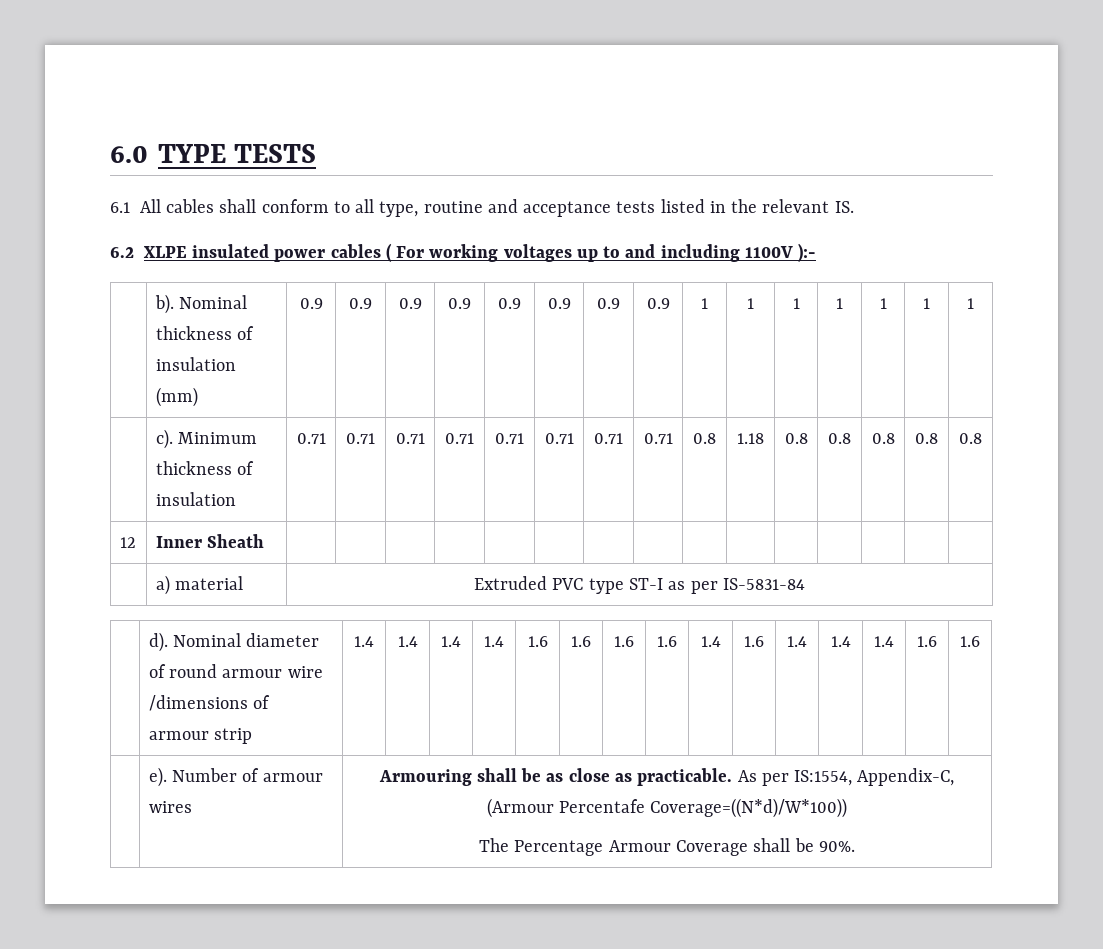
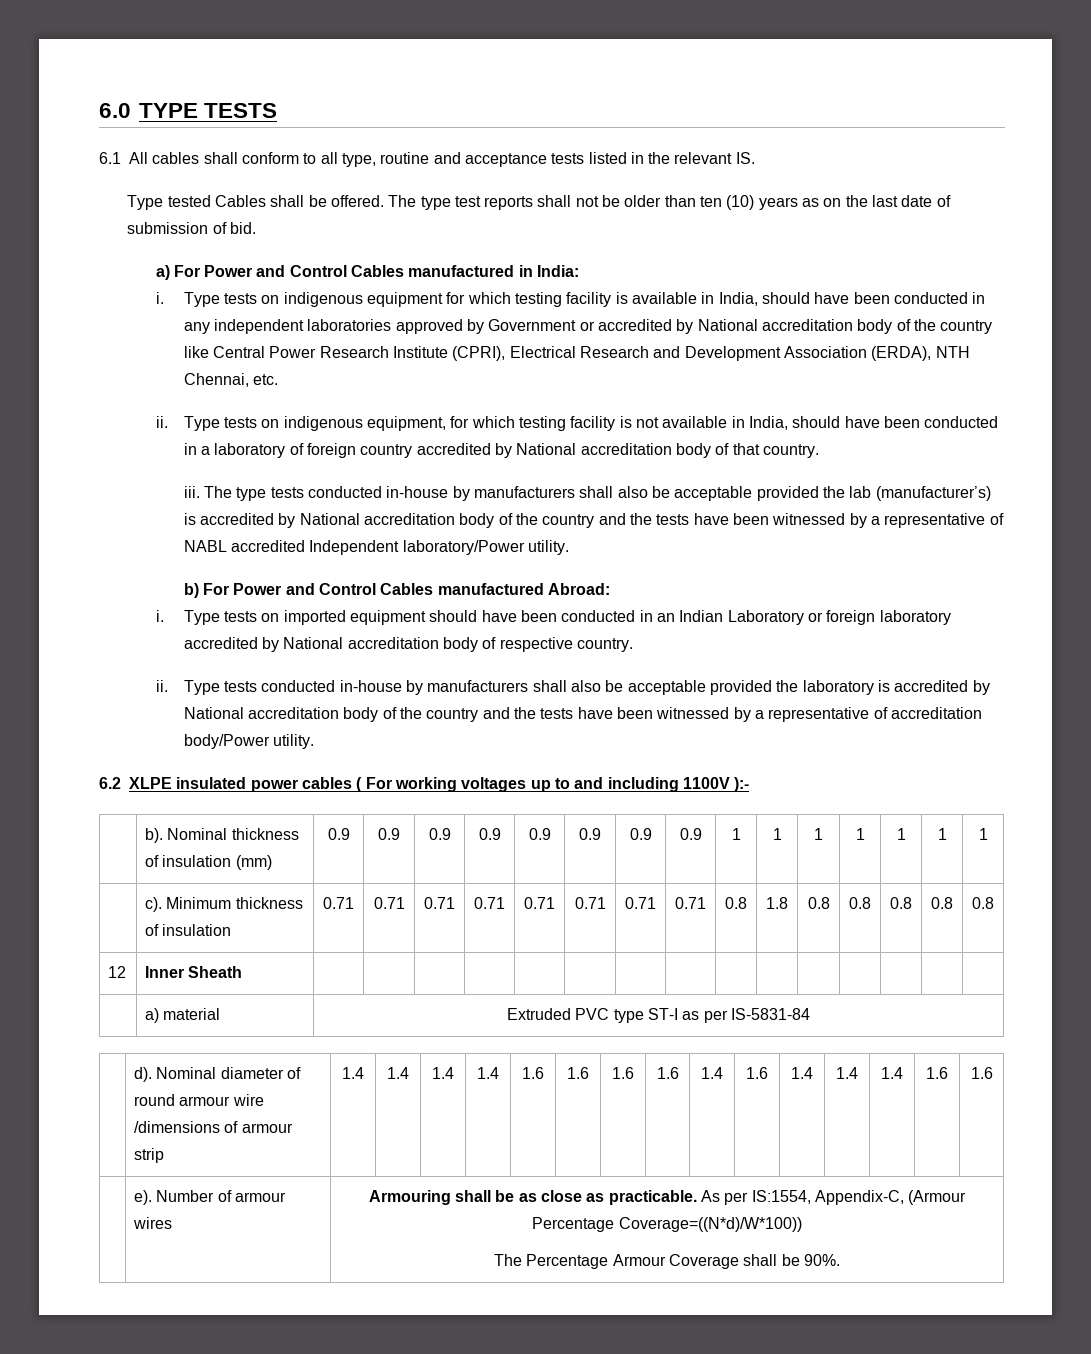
(854, 207) none -> [127,195,951,210] [127,222,256,234] [155,265,580,280] [155,292,986,307] [183,319,993,334] [183,346,970,361] [183,373,279,387] [155,416,999,431] [183,443,819,458] [183,486,991,501] [183,513,1004,528] [183,540,570,555] [183,583,610,598] [155,610,951,625] [183,637,633,652] [155,680,990,695] [183,707,982,722] [183,734,315,749] // Type tested Cables shall be offered. The type test reports shall not be older than ten (10) years as on the last date of submission of bid. // a) For Power and Control Cables manufactured in India: // i. Type tests on indigenous equipment for which testing facility is available in India, should have been conducted in any independent laboratories approved by Government or accredited by National accreditation body of the country like Central Power Research Institute (CPRI), Electrical Research and Development Association (ERDA), NTH Chennai, etc. // ii. Type tests on indigenous equipment, for which testing facility is not available in India, should have been conducted in a laboratory of foreign country accredited by National accreditation body of that country. // iii. The type tests conducted in-house by manufacturers shall also be acceptable provided the lab (manufacturer’s) is accredited by National accreditation body of the country and the tests have been witnessed by a representative of NABL accredited Independent laboratory/Power utility. // b) For Power and Control Cables manufactured Abroad: // i. Type tests on imported equipment should have been conducted in an Indian Laboratory or foreign laboratory accredited by National accreditation body of respective country. // ii. Type tests conducted in-house by manufacturers shall also be acceptable provided the laboratory is accredited by National accreditation body of the country and the tests have been witnessed by a representative of accreditation body/Power utility.
[737,433,764,444] 1.18 -> [766,897,788,909] 1.8
[559,799,645,813] Percentafe -> [532,1217,615,1232] Percentage

